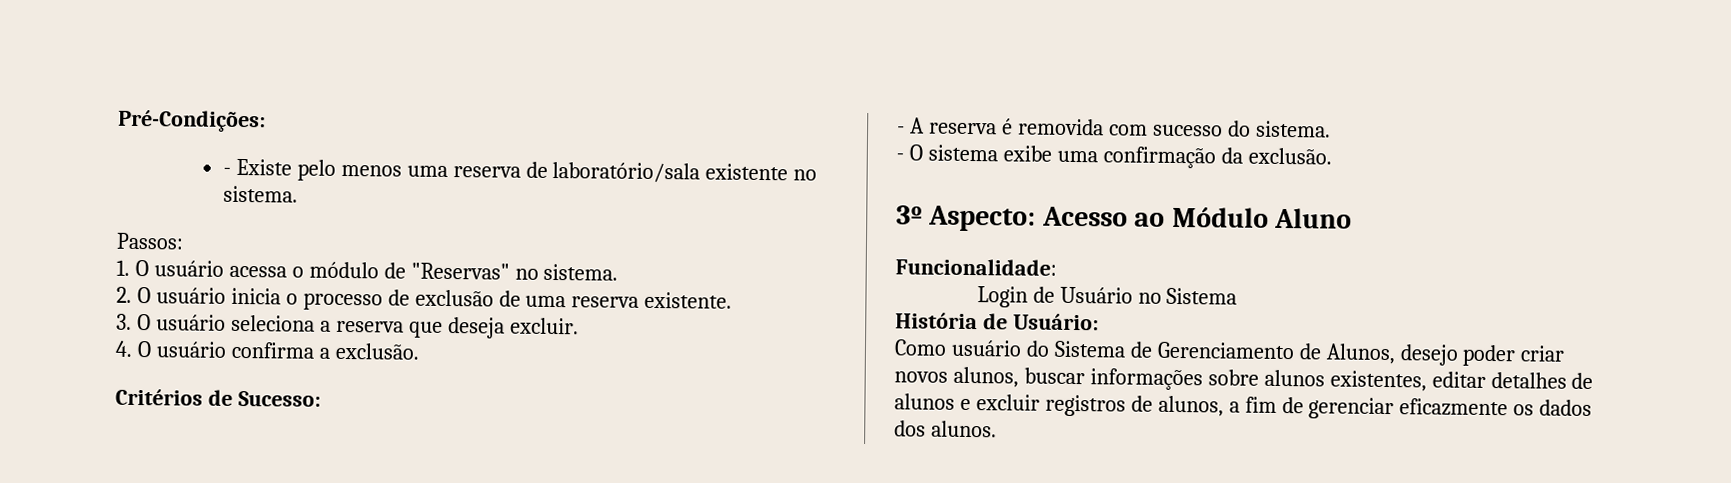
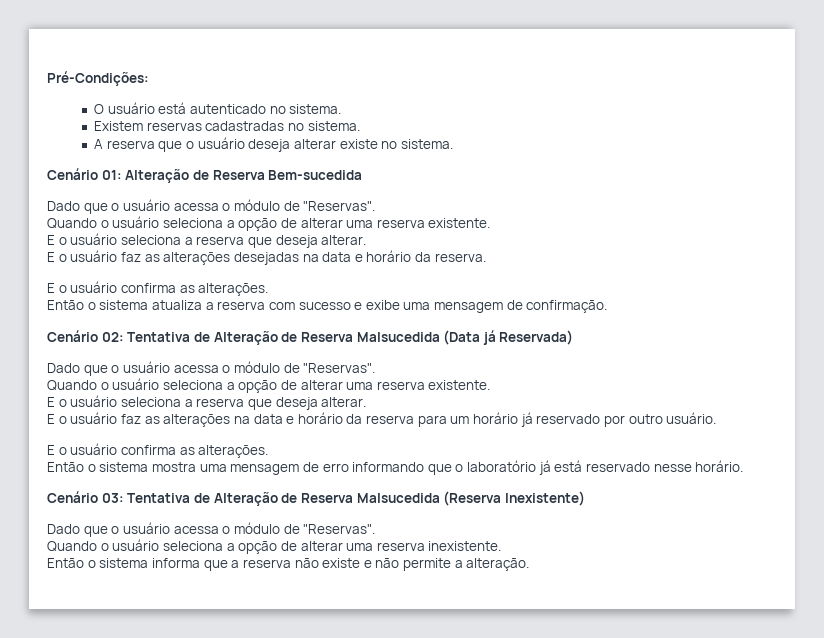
[222,158,818,183] [222,185,298,203] [116,232,184,250] [116,259,619,281] [116,286,733,311] [116,313,579,339] [115,340,419,360] [115,388,321,407] [897,117,1331,138] [896,144,1332,169] [896,205,1353,232] [895,258,1057,276] [976,286,1238,308] [895,312,1099,331] [894,339,1566,367] [894,366,1594,392] [894,393,1593,420] [894,420,997,438] - Existe pelo menos uma reserva de laboratório/sala existente no sistema. // Passos: // 1. O usuário acessa o módulo de "Reservas" no sistema. // 2. O usuário inicia o processo de exclusão de uma reserva existente. // 3. O usuário seleciona a reserva que deseja excluir. // 4. O usuário confirma a exclusão. // Critérios de Sucesso: // - A reserva é removida com sucesso do sistema. // - O sistema exibe uma confirmação da exclusão. // 3º Aspecto: Acesso ao Módulo Aluno // Funcionalidade: // Login de Usuário no Sistema // História de Usuário: // Como usuário do Sistema de Gerenciamento de Alunos, desejo poder criar novos alunos, buscar informações sobre alunos existentes, editar detalhes de alunos e excluir registros de alunos, a fim de gerenciar eficazmente os dados dos alunos. -> [94,102,342,114] [94,121,360,131] [94,137,453,152] [47,168,363,183] [47,199,376,214] [47,216,491,231] [47,233,367,248] [47,250,486,265] [47,281,269,296] [47,300,608,313] [47,330,574,345] [47,361,376,376] [47,378,491,393] [47,395,367,410] [47,412,717,427] [47,443,269,458] [47,460,744,475] [47,491,585,506] [47,522,376,537] [47,539,502,554] [47,558,530,571] O usuário está autenticado no sistema. // Existem reservas cadastradas no sistema. // A reserva que o usuário deseja alterar existe no sistema. // Cenário 01: Alteração de Reserva Bem-sucedida // Dado que o usuário acessa o módulo de "Reservas". // Quando o usuário seleciona a opção de alterar uma reserva existente. // E o usuário seleciona a reserva que deseja alterar. // E o usuário faz as alterações desejadas na data e horário da reserva. // E o usuário confirma as alterações. // Então o sistema atualiza a reserva com sucesso e exibe uma mensagem de confirmação. // Cenário 02: Tentativa de Alteração de Reserva Malsucedida (Data já Reservada) // Dado que o usuário acessa o módulo de "Reservas". // Quando o usuário seleciona a opção de alterar uma reserva existente. // E o usuário seleciona a reserva que deseja alterar. // E o usuário faz as alterações na data e horário da reserva para um horário já reservado por outro usuário. // E o usuário confirma as alterações. // Então o sistema mostra uma mensagem de erro informando que o laboratório já está reservado nesse horário. // Cenário 03: Tentativa de Alteração de Reserva Malsucedida (Reserva Inexistente) // Dado que o usuário acessa o módulo de "Reservas". // Quando o usuário seleciona a opção de alterar uma reserva inexistente. // Então o sistema informa que a reserva não existe e não permite a alteração.

